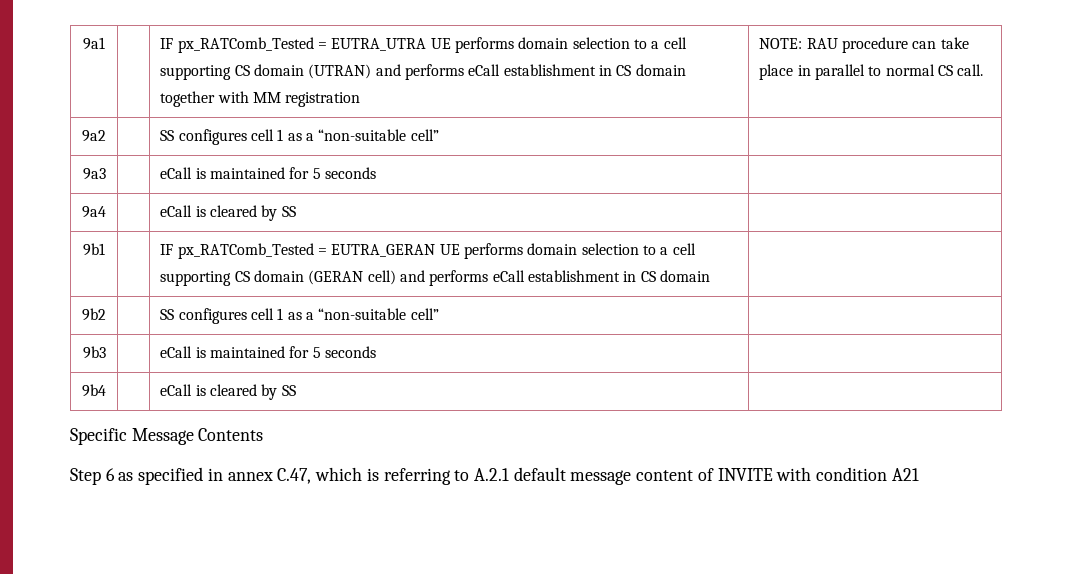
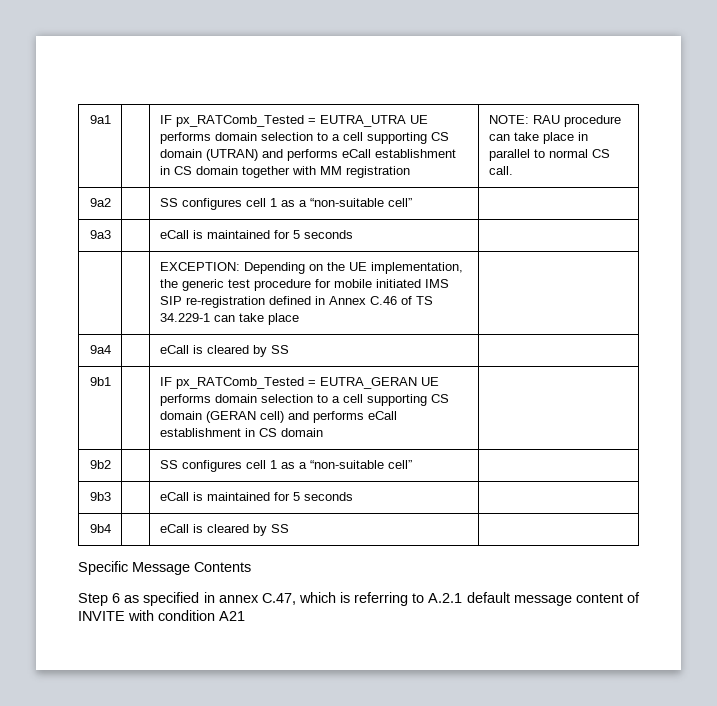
(376, 173) none -> [159,262,463,274] [159,279,449,291] [159,296,433,308] [159,313,299,325] // | | EXCEPTION: Depending on the UE implementation, the generic test procedure for mobile initiated IMS SIP re-registration defined in Annex C.46 of TS 34.229-1 can take place |

